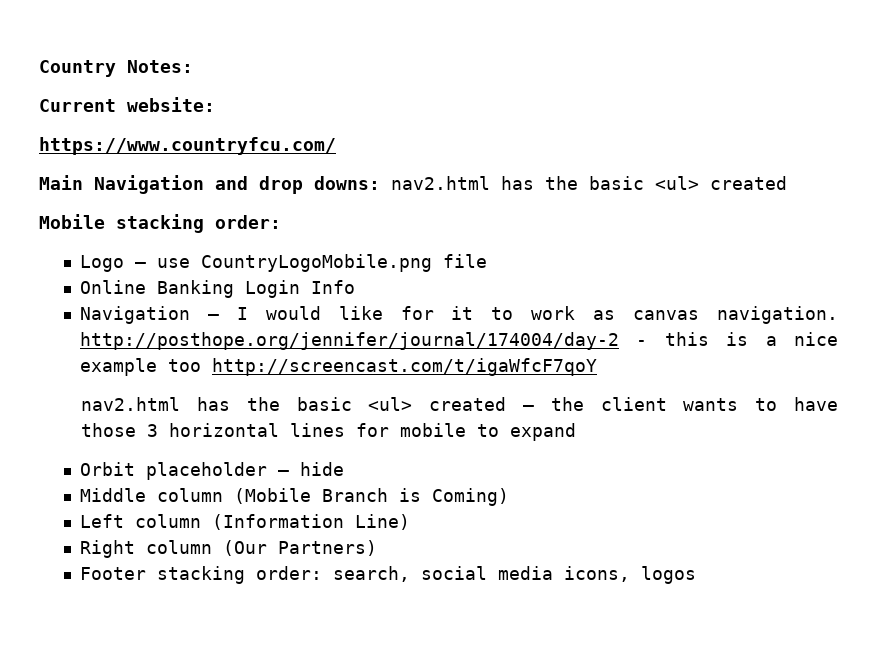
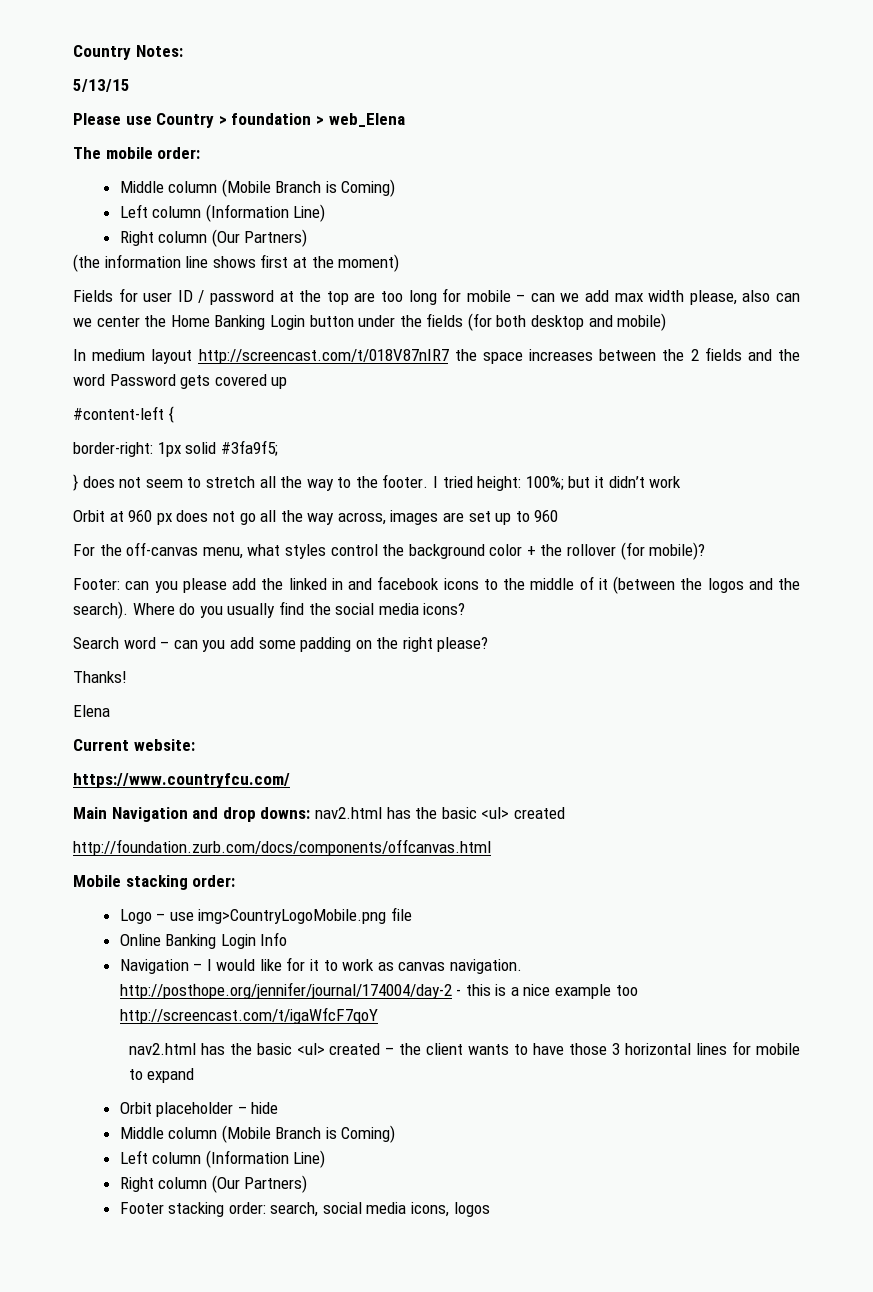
(193, 66) none -> [73,79,130,92] [73,113,405,128] [73,147,201,159] [119,179,396,197] [119,204,326,222] [119,229,308,247] [73,254,400,272] [73,288,800,305] [73,313,667,331] [73,347,800,364] [73,374,288,389] [73,406,174,423] [73,440,278,457] [73,474,682,491] [73,510,559,525] [73,542,706,560] [73,576,800,594] [73,601,466,619] [73,637,489,652] [73,671,127,683] [73,705,110,717] // 5/13/15 // Please use Country > foundation > web_Elena // The mobile order: // Middle column (Mobile Branch is Coming) // Left column (Information Line) // Right column (Our Partners) // (the information line shows first at the moment) // Fields for user ID / password at the top are too long for mobile – can we add max width please, also can we center the Home Banking Login button under the fields (for both desktop and mobile) // In medium layout http://screencast.com/t/018V87nIR7 the space increases between the 2 fields and the word Password gets covered up // #content-left { // border-right: 1px solid #3fa9f5; // } does not seem to stretch all the way to the footer. I tried height: 100%; but it didn’t work // Orbit at 960 px does not go all the way across, images are set up to 960 // For the off-canvas menu, what styles control the background color + the rollover (for mobile)? // Footer: can you please add the linked in and facebook icons to the middle of it (between the logos and the search). Where do you usually find the social media icons? // Search word – can you add some padding on the right please? // Thanks! // Elena
(787, 183) none -> [73,839,491,856] // http://foundation.zurb.com/docs/components/offcanvas.html
[200,254,432,272] CountryLogoMobile.png -> [198,909,387,924] img>CountryLogoMobile.png

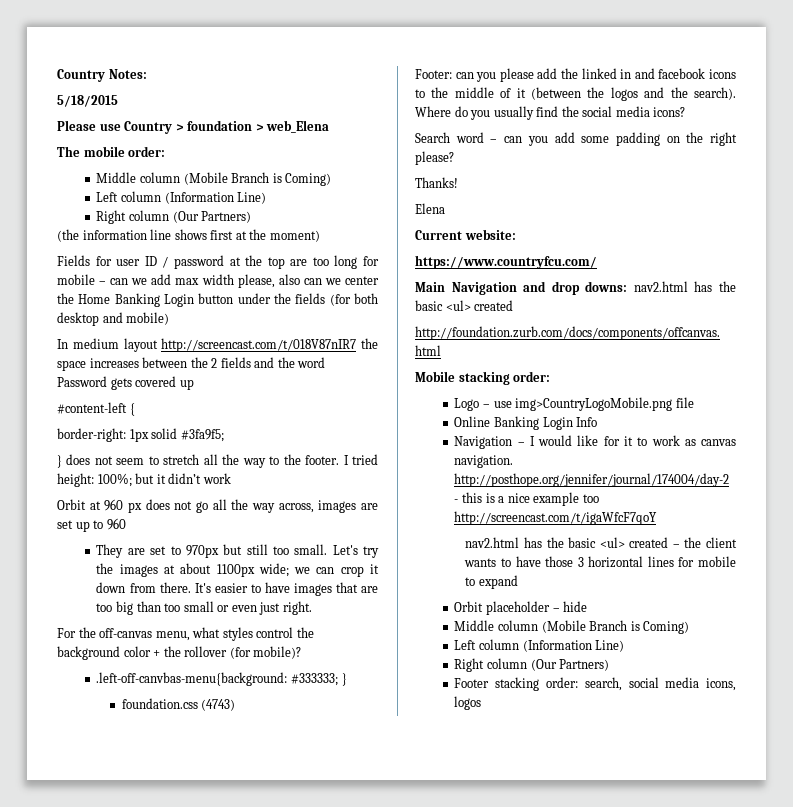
[73,79,130,92] 5/13/15 -> [57,95,118,107] 5/18/2015
(559, 516) none -> [96,544,379,558] [96,563,379,577] [96,582,378,596] [96,601,312,615] // They are set to 970px but still too small. Let's try the images at about 1100px wide; we can crop it down from there. It's easier to have images that are too big than too small or even just right.
(706, 551) none -> [96,672,347,686] [121,698,236,711] // .left-off-canvbas-menu{background: #333333; } // foundation.css (4743)

